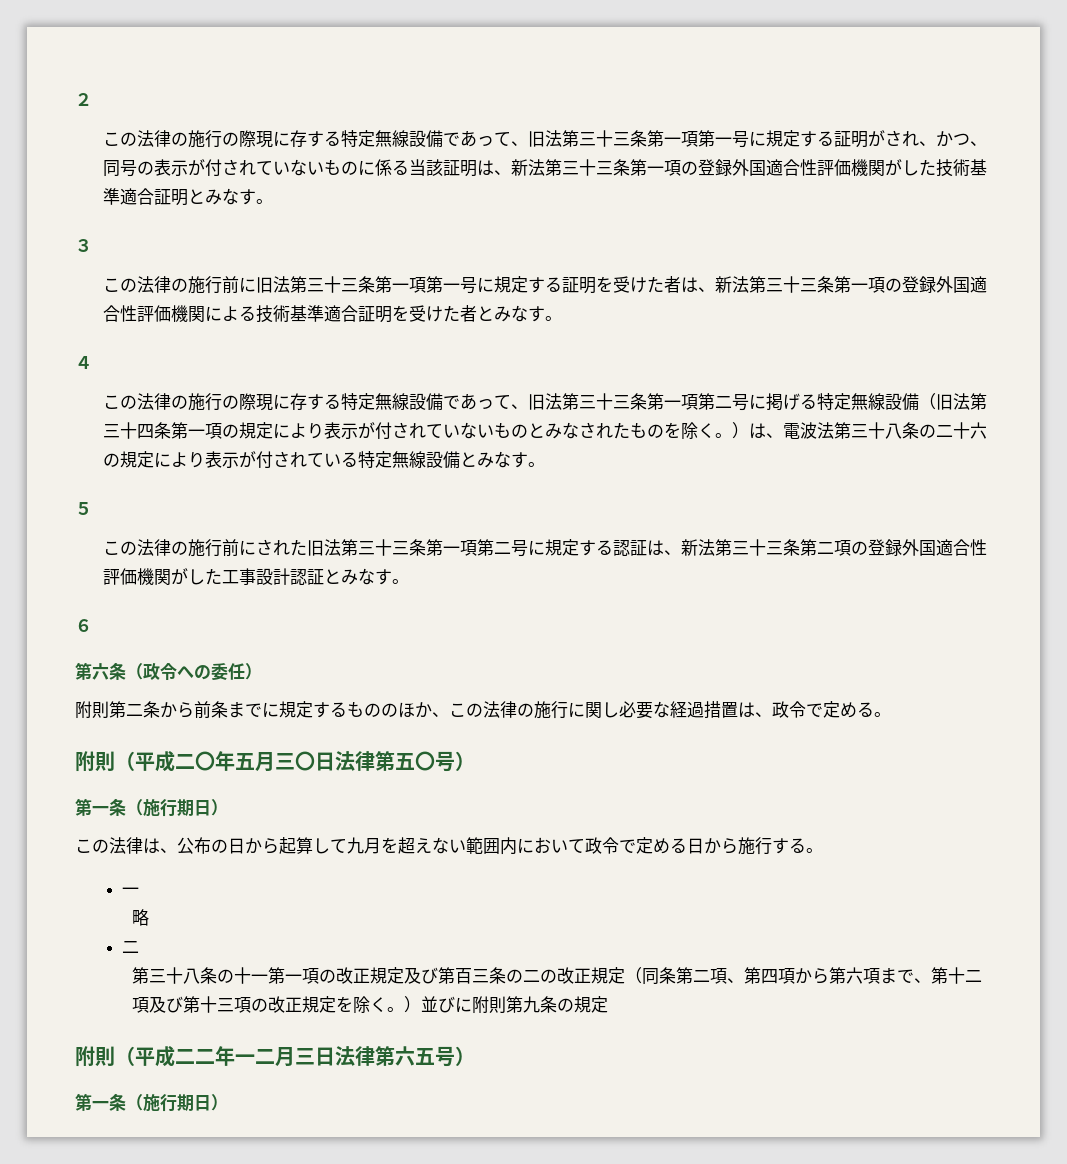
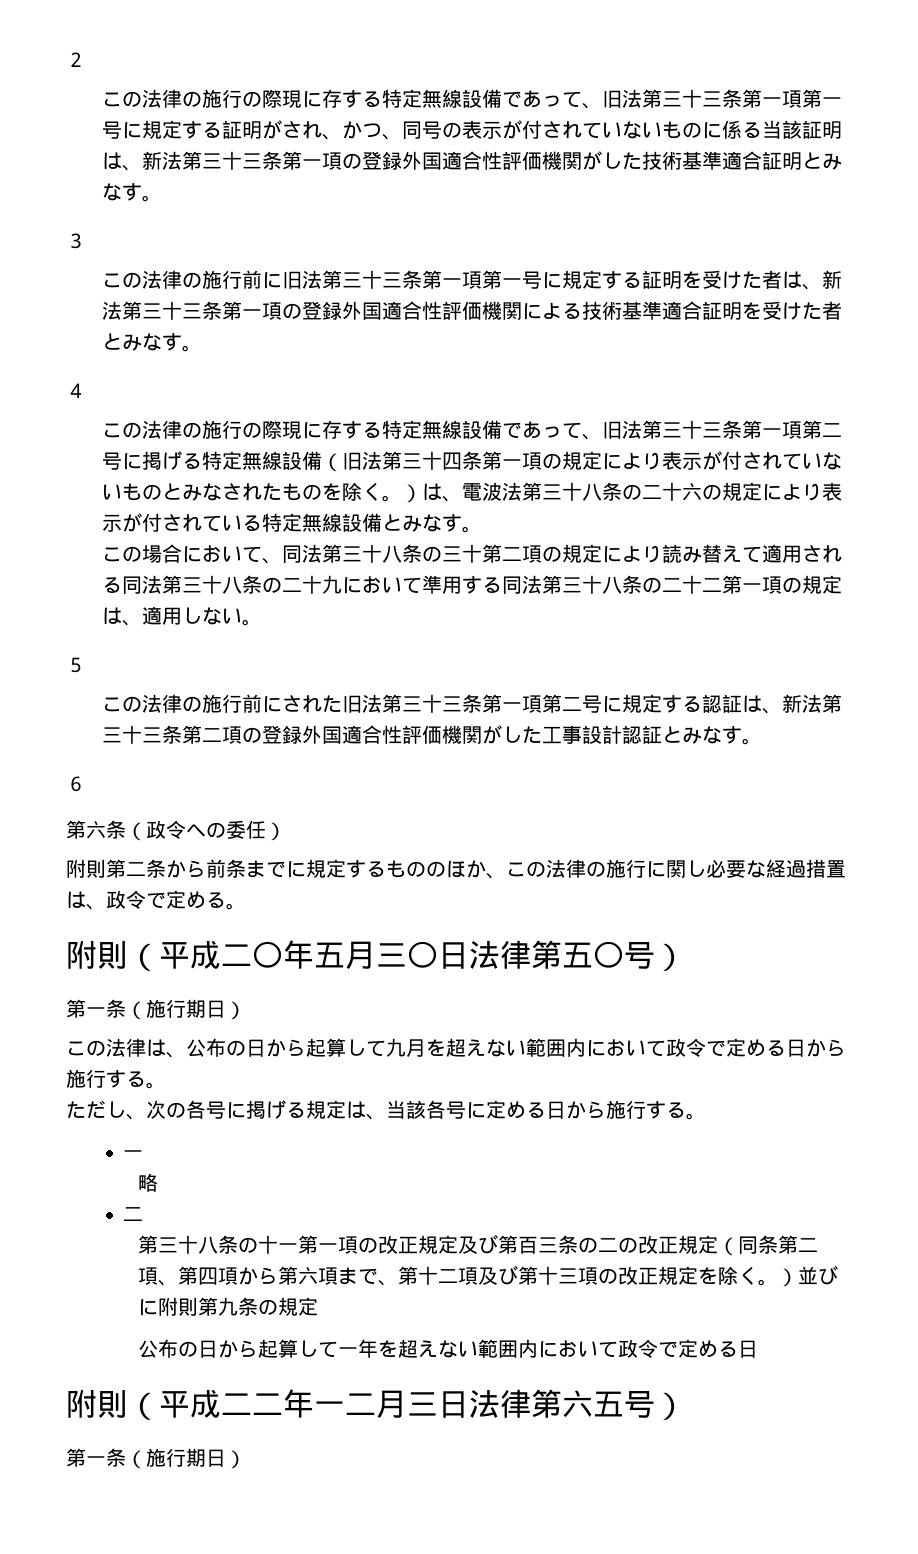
(546, 464) none -> [101,544,842,564] [101,575,842,594] [101,606,262,626] // この場合において、同法第三十八条の三十第二項の規定により読み替えて適用される同法第三十八条の二十九において準用する同法第三十八条の二十二第一項の規定は、適用しない。
(823, 850) none -> [66,1100,706,1120] // ただし、次の各号に掲げる規定は、当該各号に定める日から施行する。
(608, 1004) none -> [137,1339,758,1358] // 公布の日から起算して一年を超えない範囲内において政令で定める日

